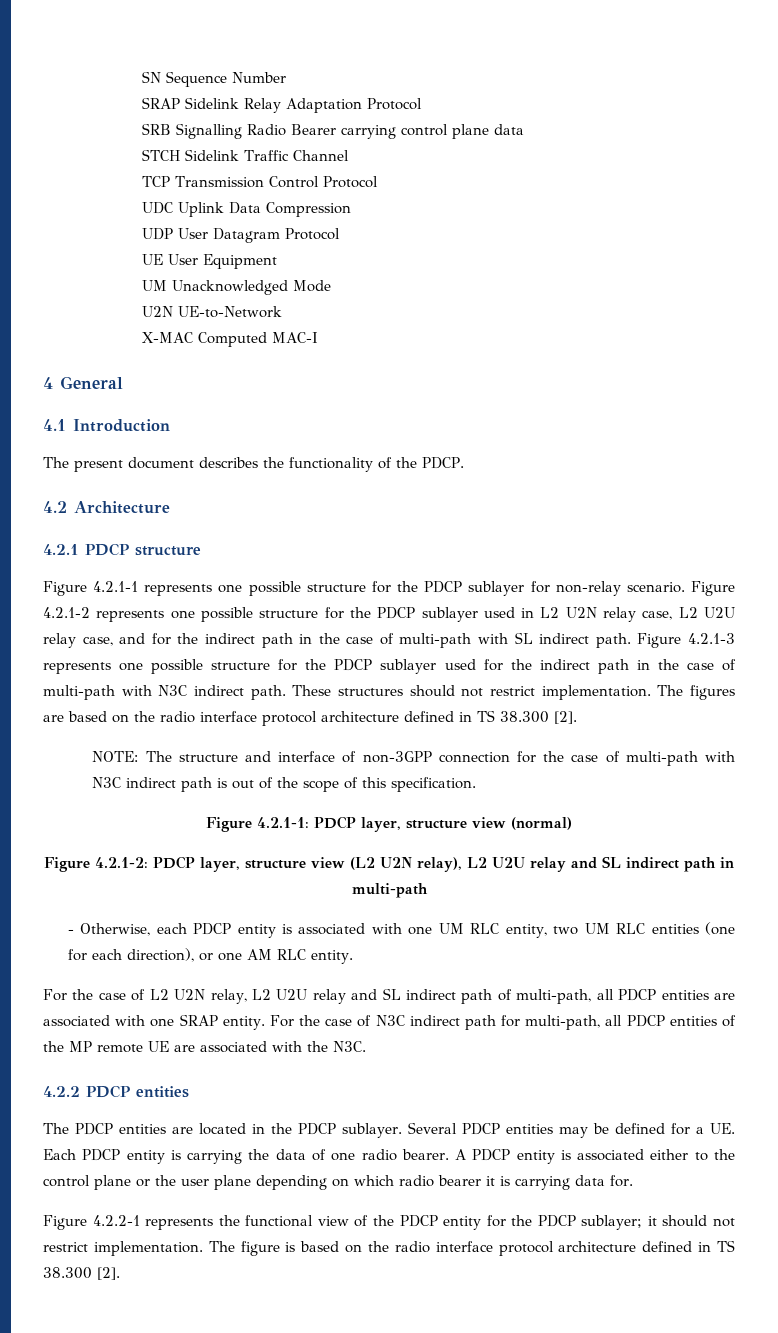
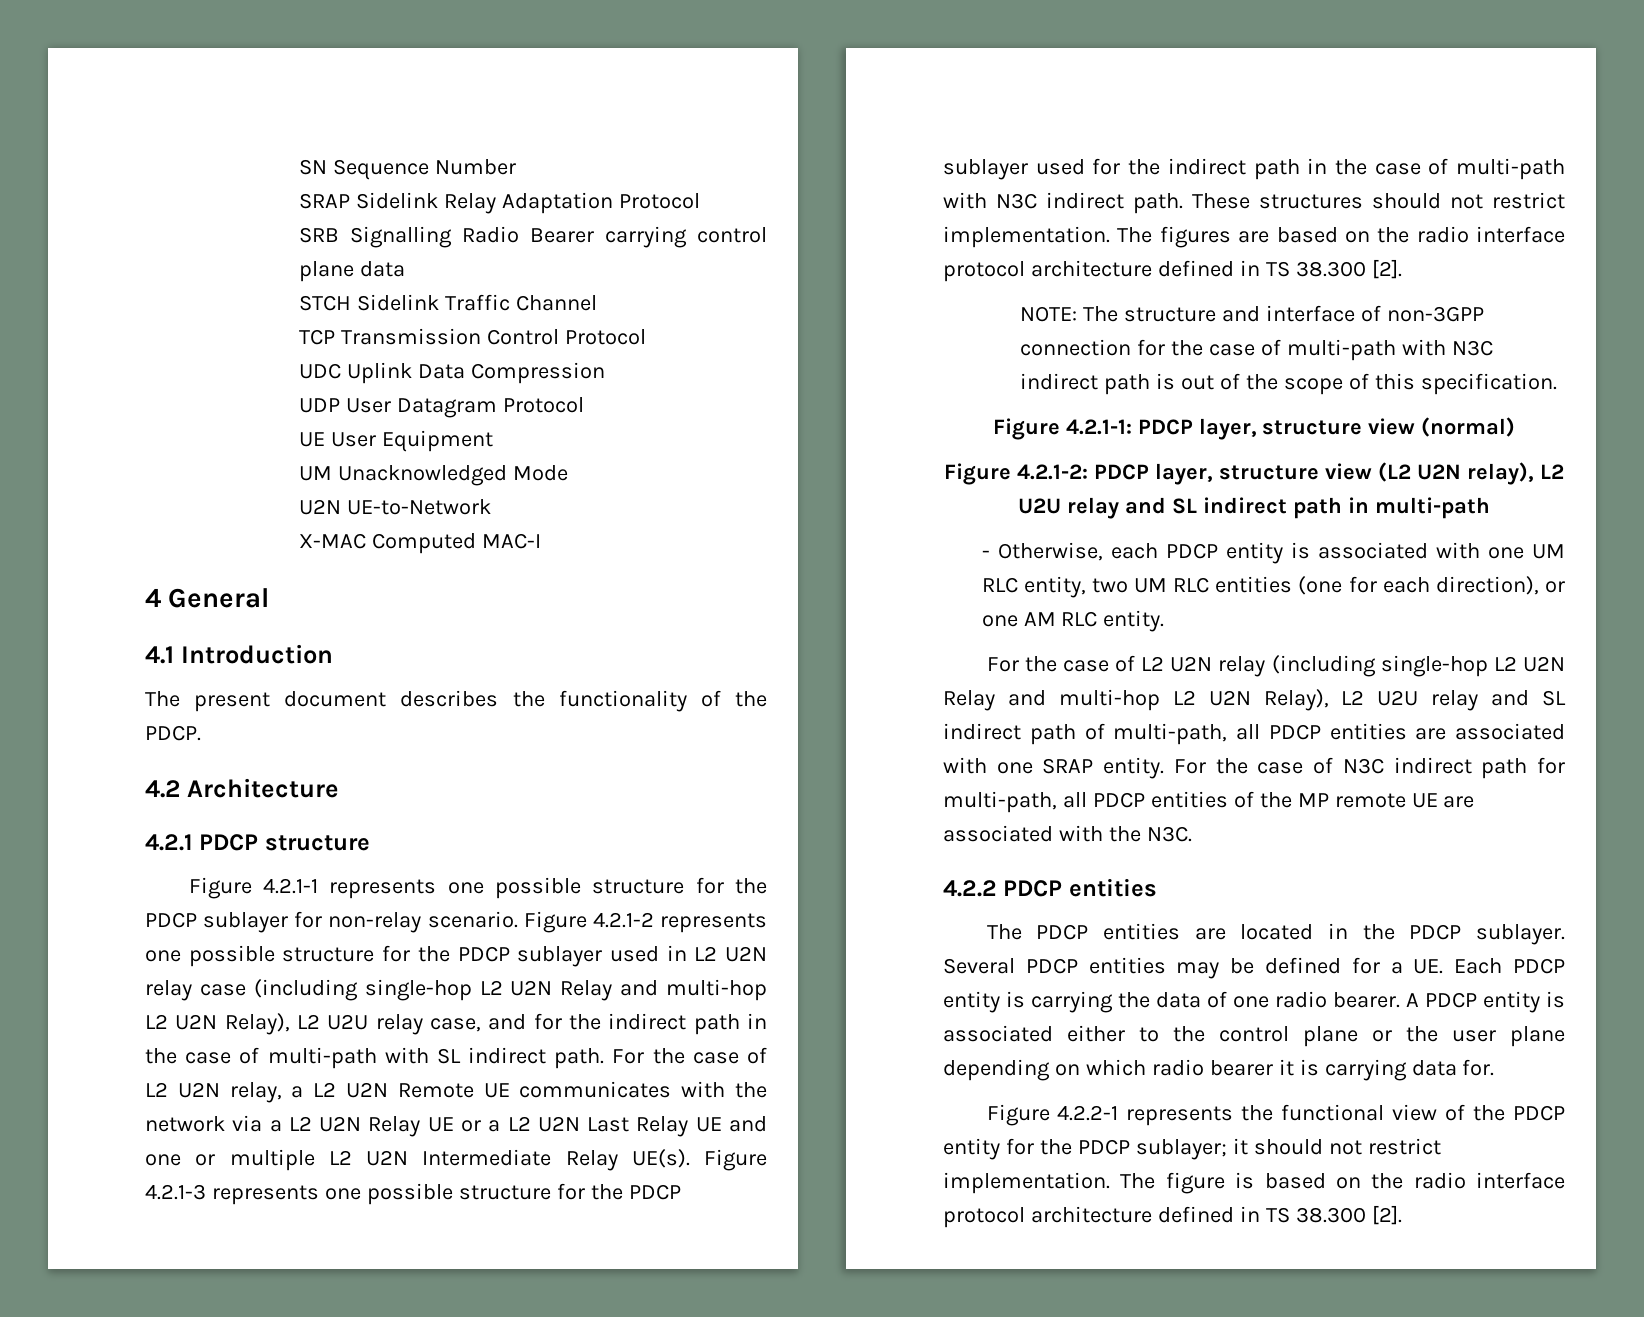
[642,610,673,620] case, -> [199,979,767,1001] [145,1013,290,1035] case (including single-hop L2 U2N Relay and multi-hop L2 U2N Relay),
(631, 640) none -> [612,1047,767,1064] [145,1081,767,1103] [145,1115,767,1137] [145,1149,690,1171] For the case of L2 U2N relay, a L2 U2N Remote UE communicates with the network via a L2 U2N Relay UE or a L2 U2N Last Relay UE and one or multiple L2 U2N Intermediate Relay UE(s).
[210,989,247,1004] relay, -> [1218,655,1565,677] [943,689,1329,711] relay (including single-hop L2 U2N Relay and multi-hop L2 U2N Relay),

